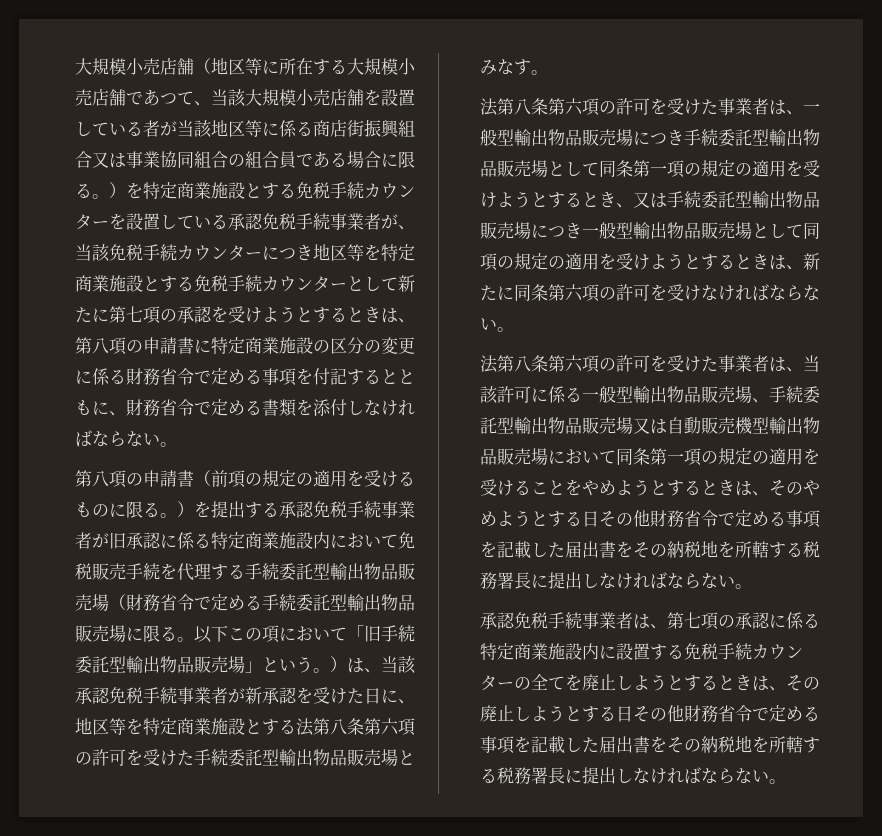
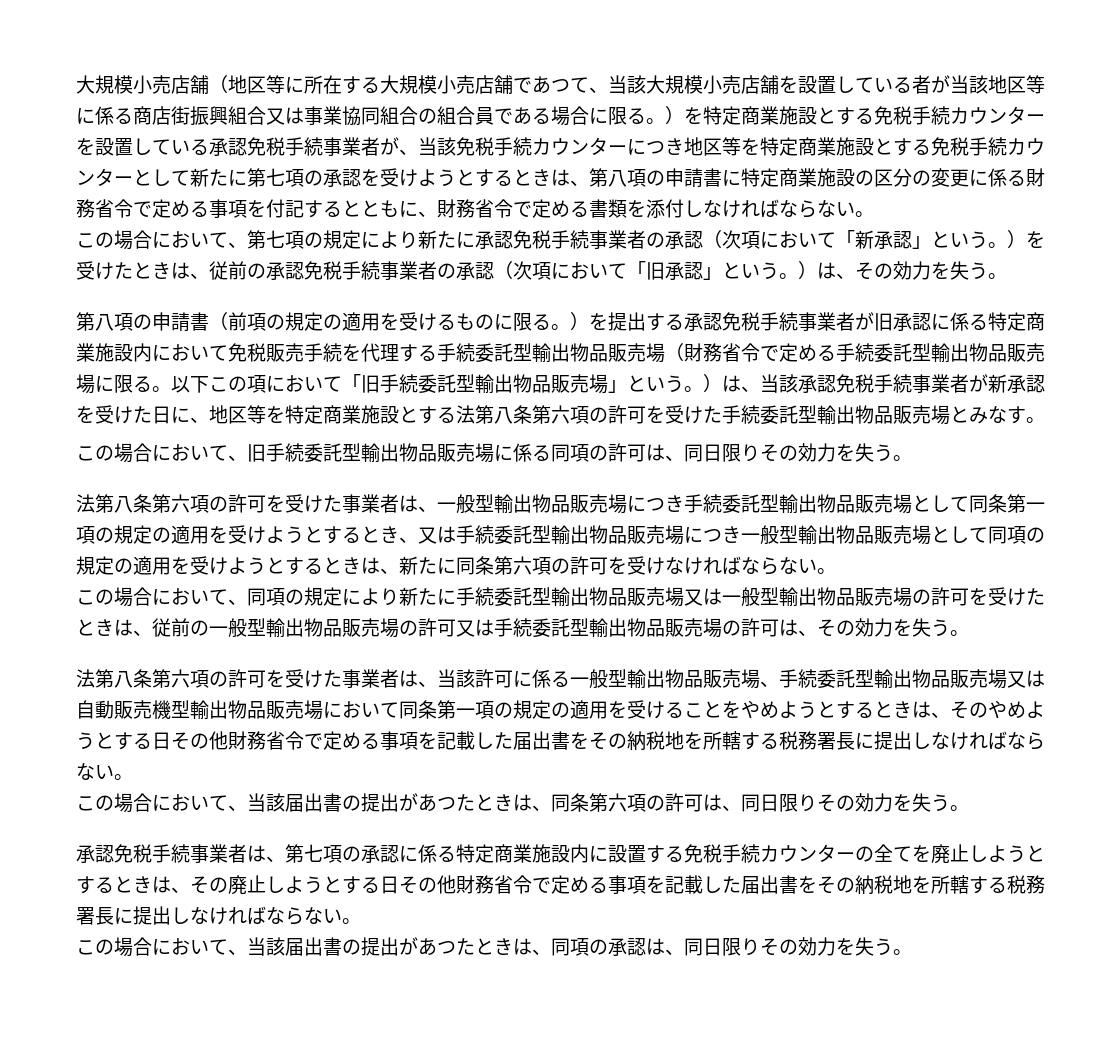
(178, 444) none -> [76,230,1046,250] [76,261,1008,280] // この場合において、第七項の規定により新たに承認免税手続事業者の承認（次項において「新承認」という。）を受けたときは、従前の承認免税手続事業者の承認（次項において「旧承認」という。）は、その効力を失う。
(549, 72) none -> [76,443,913,463] // この場合において、旧手続委託型輸出物品販売場に係る同項の許可は、同日限りその効力を失う。
(515, 329) none -> [76,587,1046,607] [76,618,970,638] // この場合において、同項の規定により新たに手続委託型輸出物品販売場又は一般型輸出物品販売場の許可を受けたときは、従前の一般型輸出物品販売場の許可又は手続委託型輸出物品販売場の許可は、その効力を失う。
(753, 586) none -> [76,793,970,813] // この場合において、当該届出書の提出があつたときは、同条第六項の許可は、同日限りその効力を失う。
(787, 781) none -> [76,937,913,957] // この場合において、当該届出書の提出があつたときは、同項の承認は、同日限りその効力を失う。

